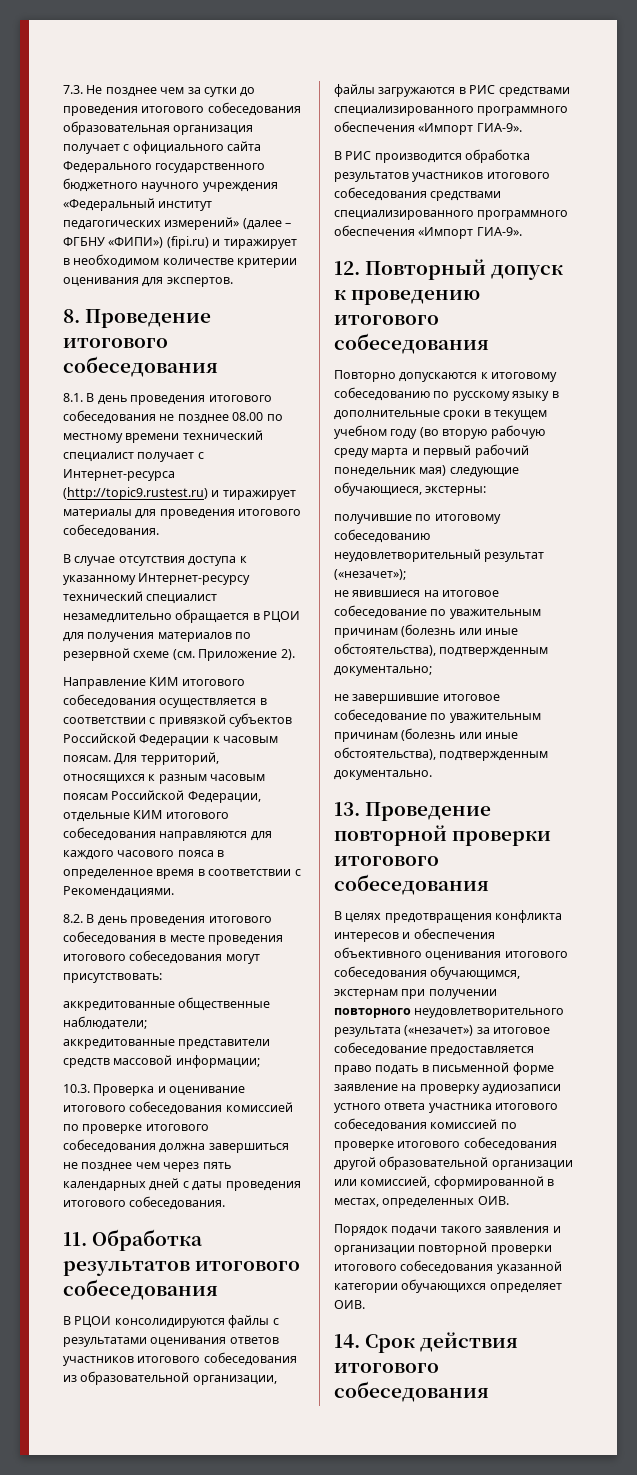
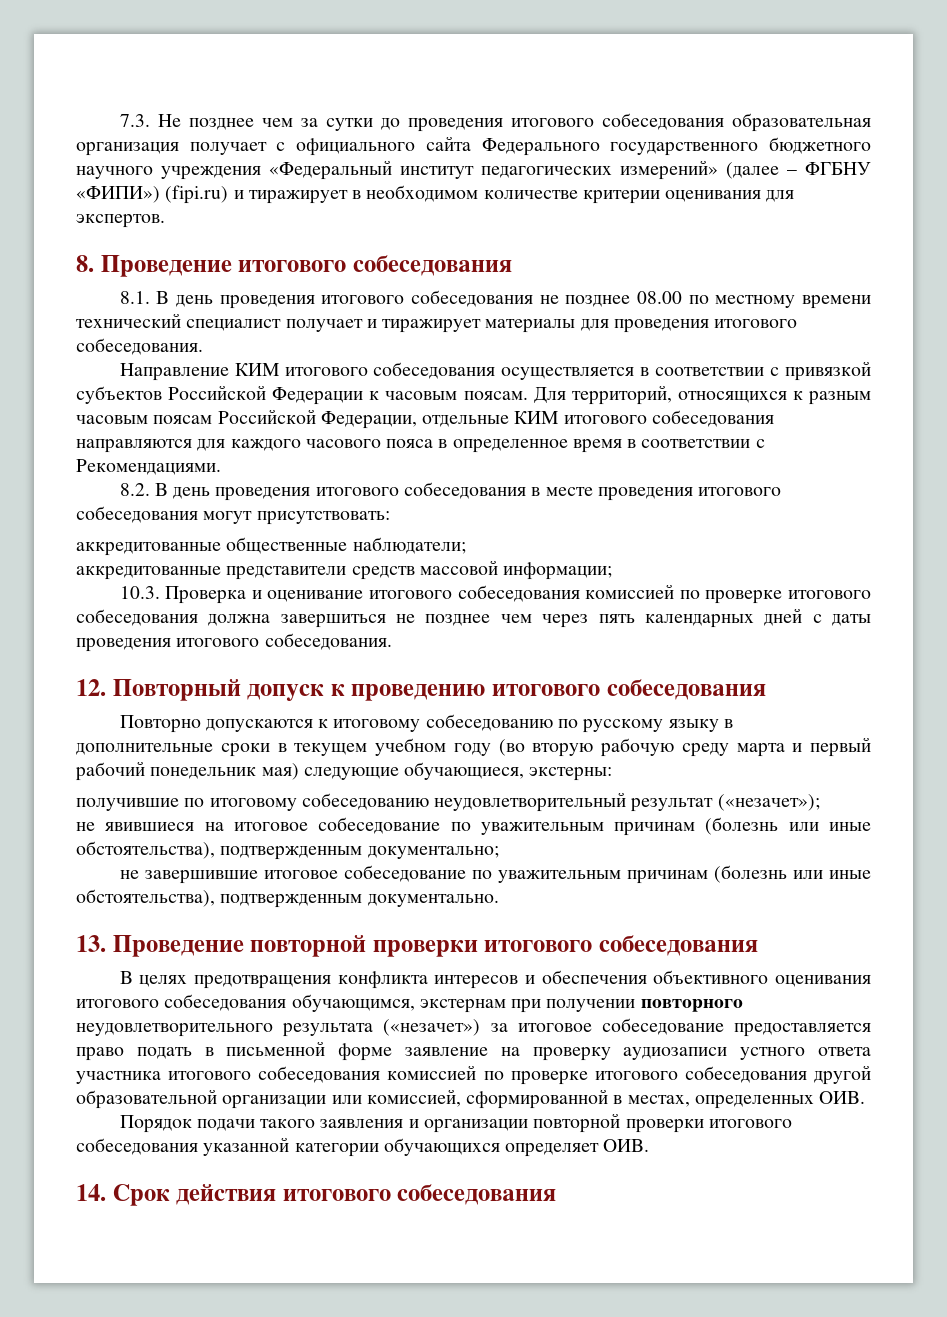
[197,452,204,459] [63,469,175,481] [63,487,208,500] с Интернет-ресурса (http://topic9.rustest.ru) -> (363, 325) none
[63,554,247,566] [63,573,251,585] [63,591,218,604] [63,609,301,623] [63,632,252,642] [63,648,295,661] // В случае отсутствия доступа к указанному Интернет-ресурсу технический специалист незамедлительно обращается в РЦОИ для получения материалов по резервной схеме (см. Приложение 2). -> (203, 346) none
[63,1229,204,1251] [63,1261,301,1276] [63,1279,218,1300] [63,1315,279,1328] [63,1337,279,1347] [63,1352,297,1366] [63,1371,277,1385] [334,84,570,97] [334,106,569,116] [334,121,522,135] [334,149,531,163] [334,172,550,182] [334,187,502,201] [334,210,569,220] [334,225,522,239] // 11. Обработка результатов итогового собеседования // В РЦОИ консолидируются файлы с результатами оценивания ответов участников итогового собеседования из образовательной организации, файлы загружаются в РИС средствами специализированного программного обеспечения «Импорт ГИА-9». // В РИС производится обработка результатов участников итогового собеседования средствами специализированного программного обеспечения «Импорт ГИА-9». -> (392, 641) none

